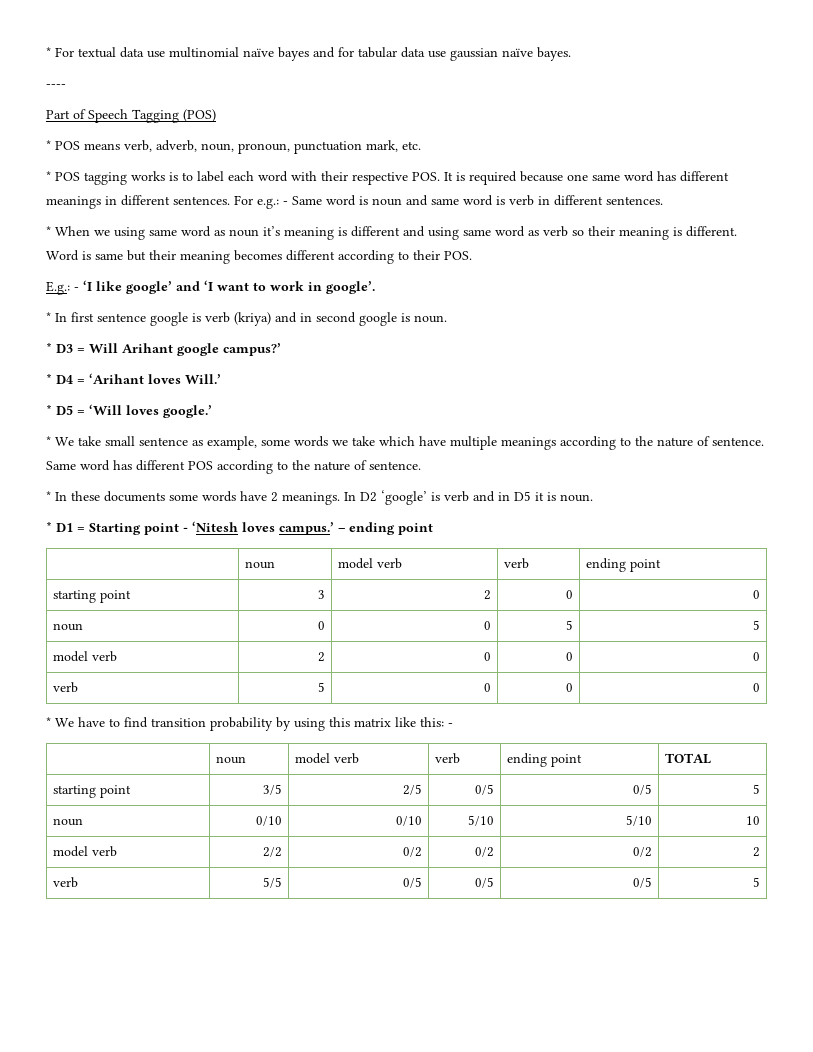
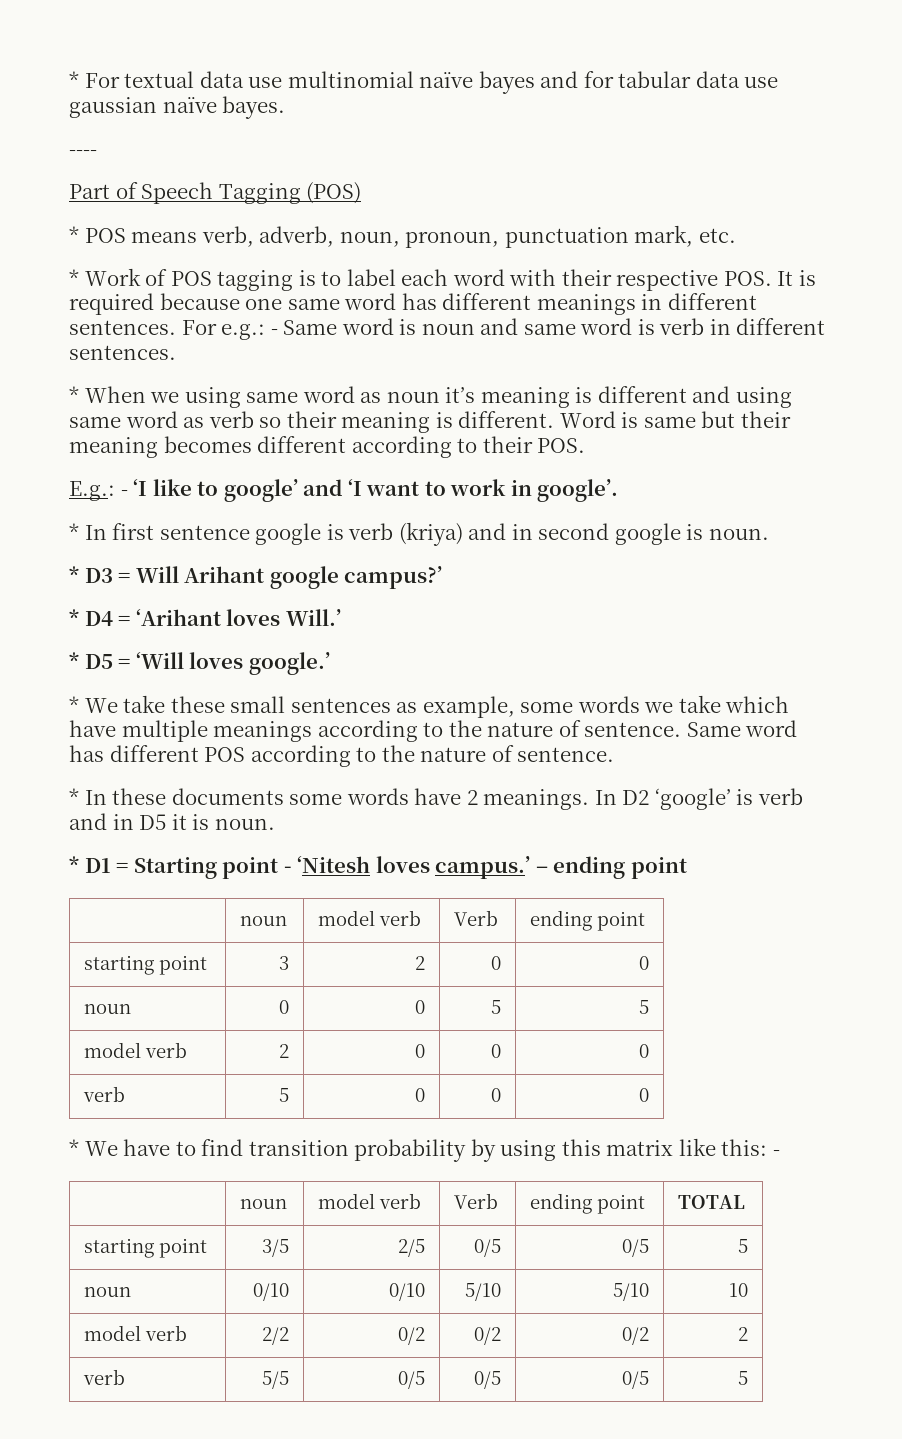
(51, 176) none -> [84,268,168,286] Work of
[131,171,165,181] works -> (294, 280) none
(122, 286) none -> [197,481,219,496] to
[105,436,188,446] small sentence -> [170,696,391,713] these small sentences
[503,558,529,569] verb -> [454,910,499,926] Verb
[434,753,460,764] verb -> [454,1193,499,1209] Verb

